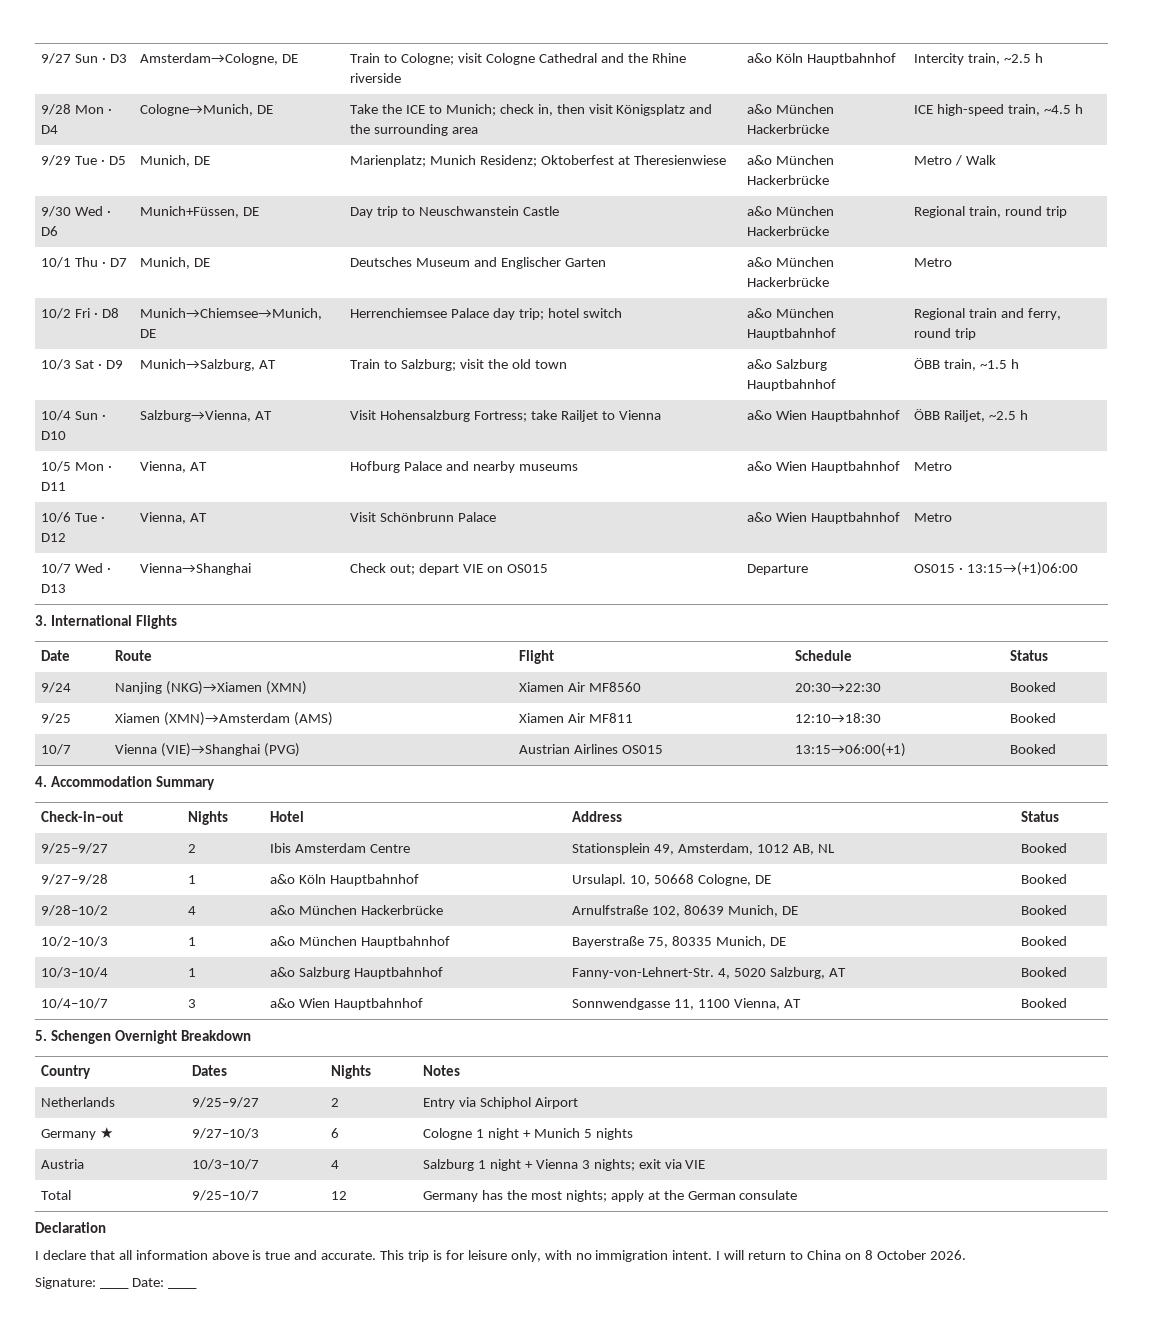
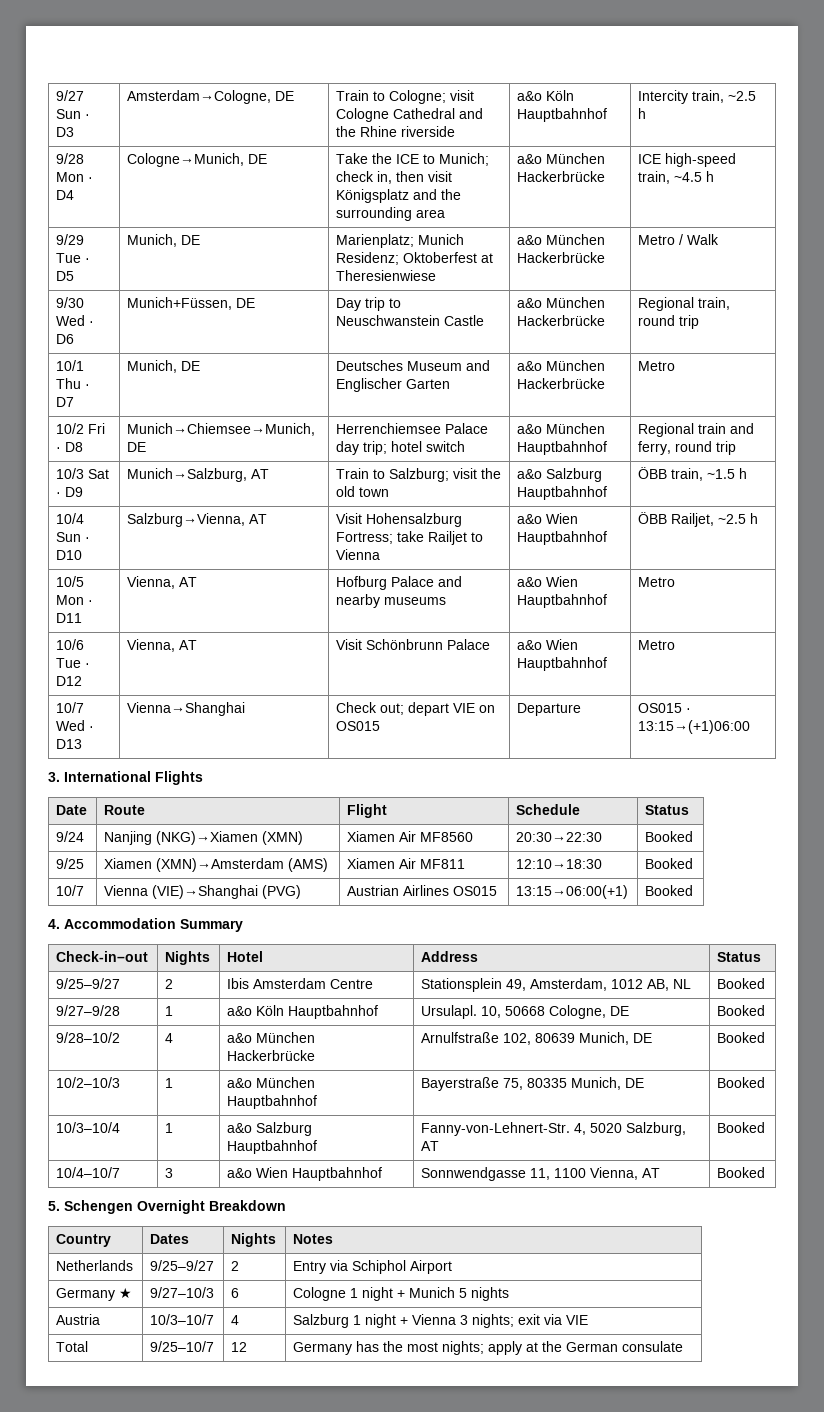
[35,1222,106,1233] [35,1250,966,1262] [35,1277,129,1289] [131,1278,164,1287] [167,1287,197,1289] // Declaration // I declare that all information above is true and accurate. This trip is for leisure only, with no immigration intent. I will return to China on 8 October 2026. // Signature: ____ Date: ____ -> (684, 1346) none

